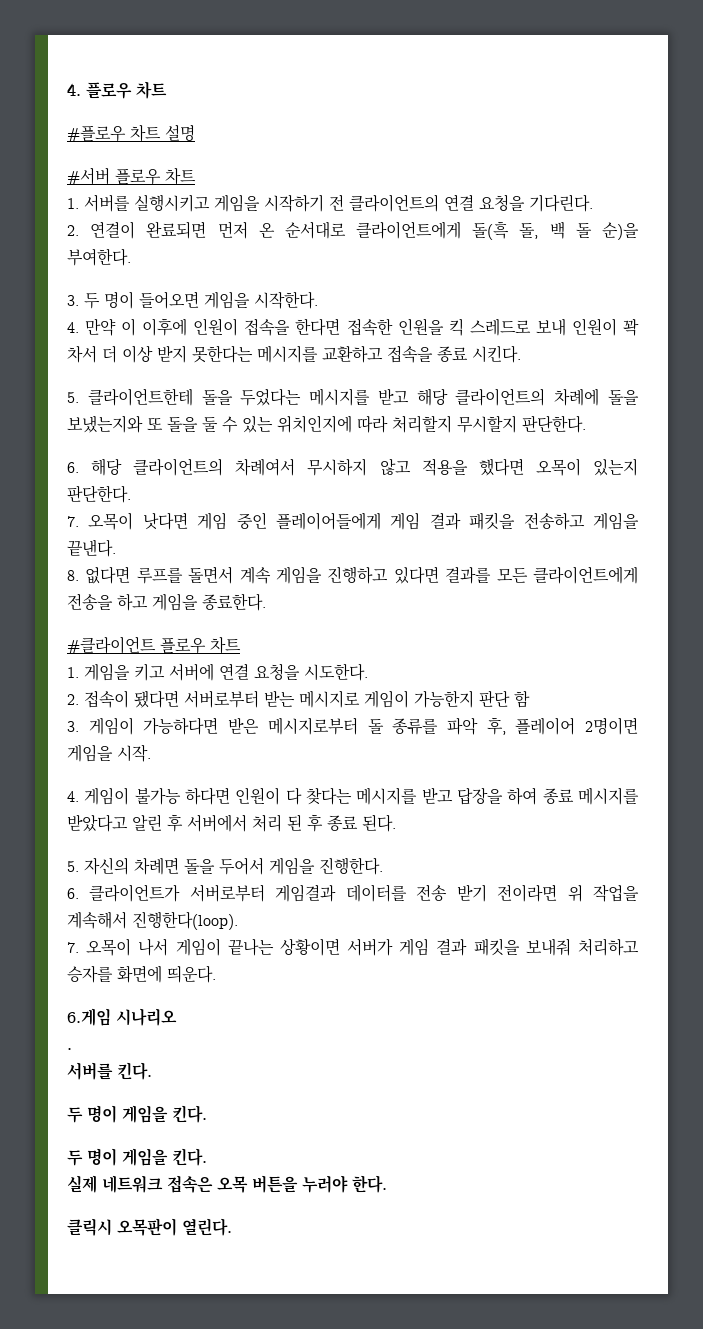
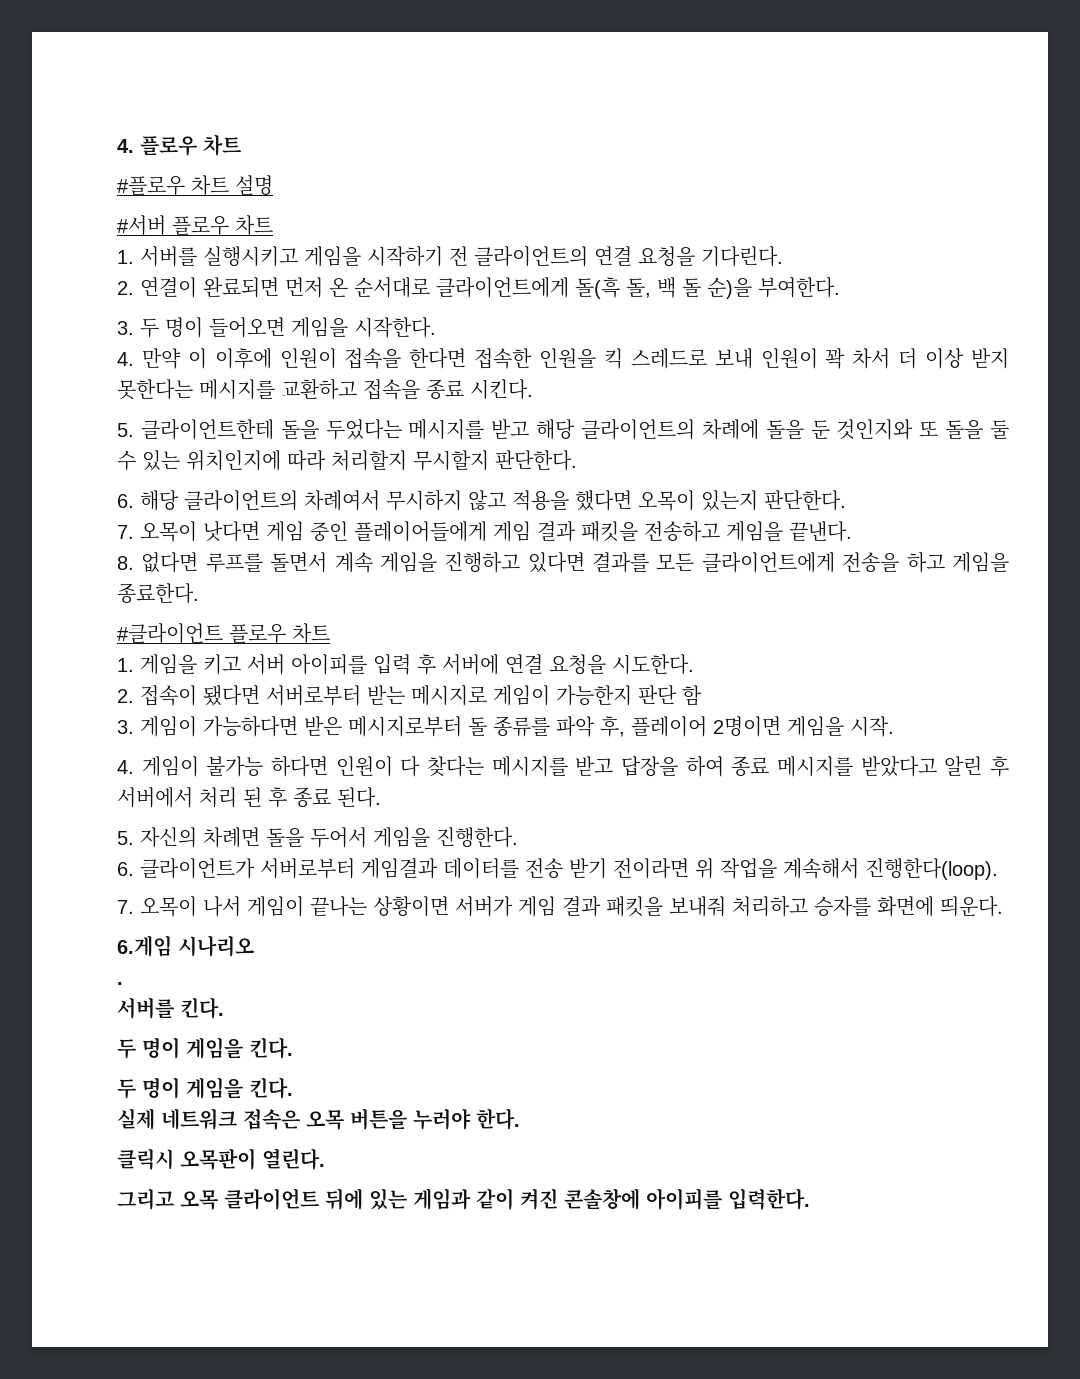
[67,415,143,433] 보냈는지와 -> [810,419,914,440] 둔 것인지와
(165, 672) none -> [247,654,436,675] 서버 아이피를 입력 후
(232, 1227) none -> [117,1188,810,1210] // 그리고 오목 클라이언트 뒤에 있는 게임과 같이 켜진 콘솔창에 아이피를 입력한다.

